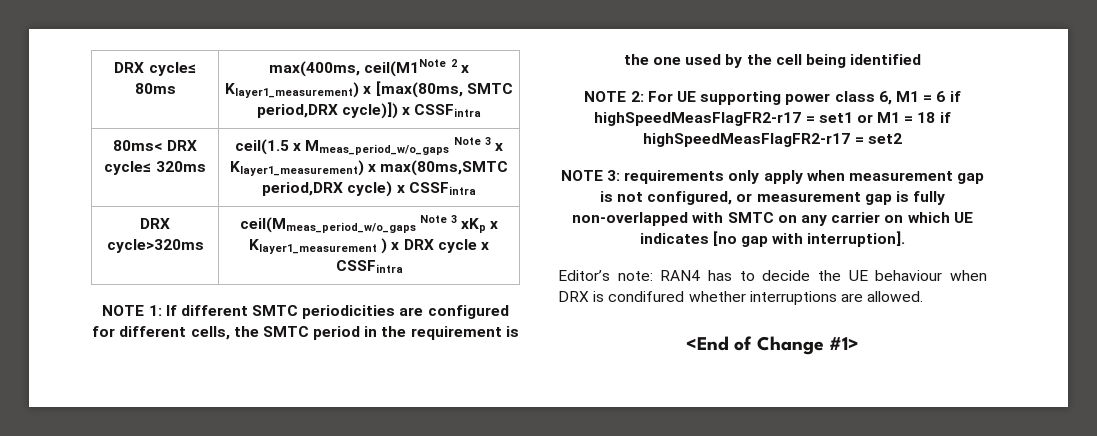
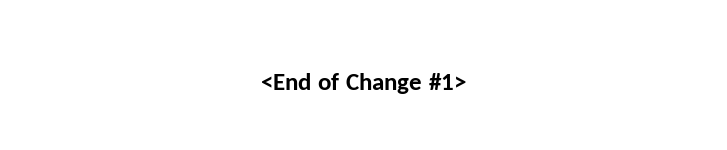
[114,62,196,76] [134,83,176,94] [269,59,469,77] [225,81,513,98] [256,102,482,119] [113,140,197,151] [104,161,206,175] [235,137,503,155] [229,160,509,176] [262,181,476,197] [140,218,170,229] [106,239,204,253] [239,215,499,233] [249,238,489,254] [335,260,403,273] [102,305,509,319] [92,326,519,340] [623,54,922,68] [584,91,961,105] [594,112,951,126] [643,133,902,147] [560,170,985,184] [599,191,946,205] [572,212,973,226] [639,231,906,247] [558,270,987,281] [558,291,924,305] DRX cycle≤ 80ms | max(400ms, ceil(M1Note 2 x Klayer1_measurement) x [max(80ms, SMTC period,DRX cycle)]) x CSSFintra // 80ms< DRX cycle≤ 320ms | ceil(1.5 x Mmeas_period_w/o_gaps Note 3 x Klayer1_measurement) x max(80ms,SMTC period,DRX cycle) x CSSFintra // DRX cycle>320ms | ceil(Mmeas_period_w/o_gaps Note 3 xKp x Klayer1_measurement ) x DRX cycle x CSSFintra // NOTE 1: If different SMTC periodicities are configured for different cells, the SMTC period in the requirement is the one used by the cell being identified // NOTE 2: For UE supporting power class 6, M1 = 6 if highSpeedMeasFlagFR2-r17 = set1 or M1 = 18 if highSpeedMeasFlagFR2-r17 = set2 // NOTE 3: requirements only apply when measurement gap is not configured, or measurement gap is fully non-overlapped with SMTC on any carrier on which UE indicates [no gap with interruption]. // Editor’s note: RAN4 has to decide the UE behaviour when DRX is condifured whether interruptions are allowed. // -> (261, 81) none

